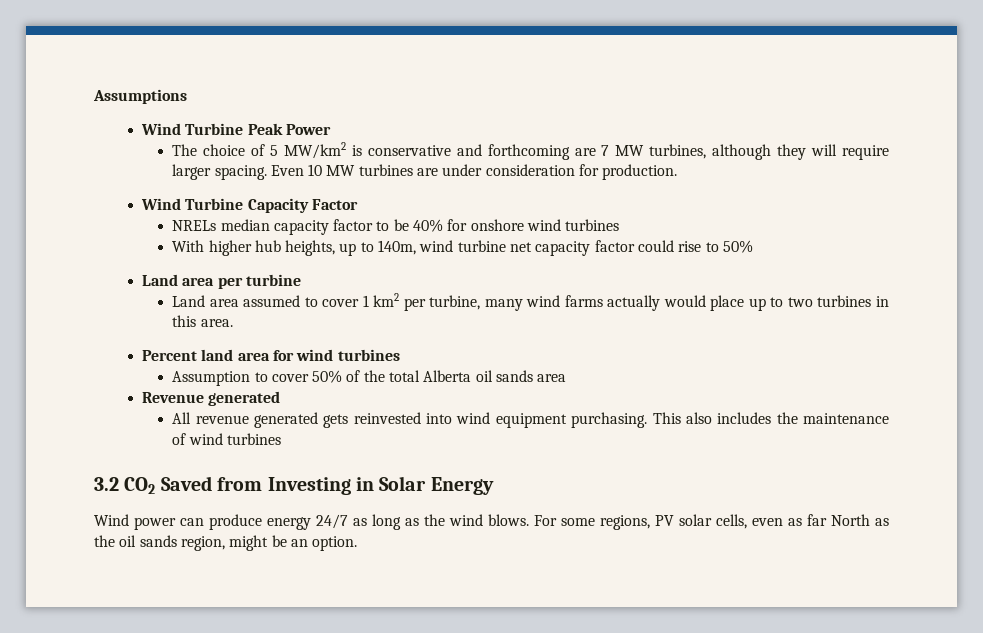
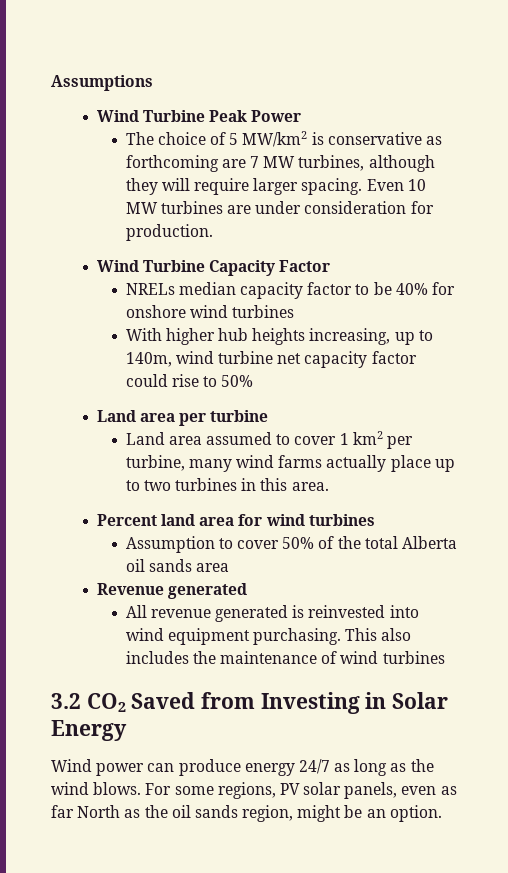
[456,144,482,156] and -> [425,136,442,145] as
[285,240,336,256] heights, -> [252,328,391,345] heights increasing,
[663,295,706,307] would -> (387, 463) none
[323,414,349,428] gets -> [292,605,305,618] is
[716,514,747,529] cells, -> [344,782,398,799] panels,

